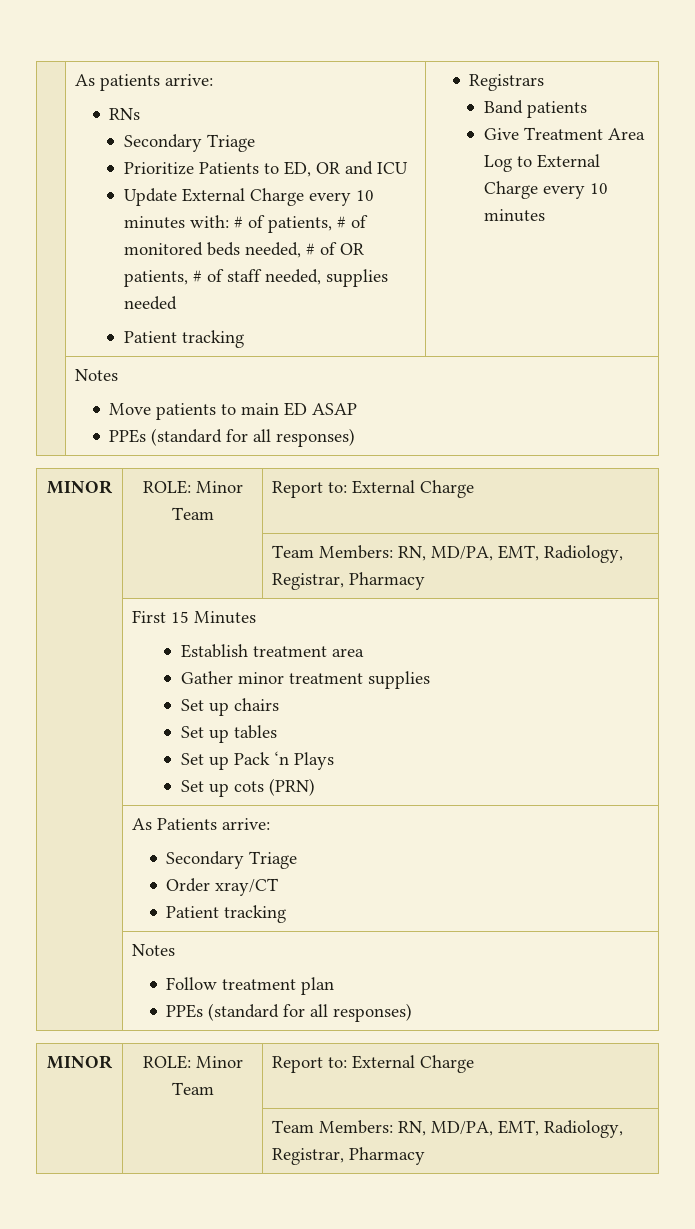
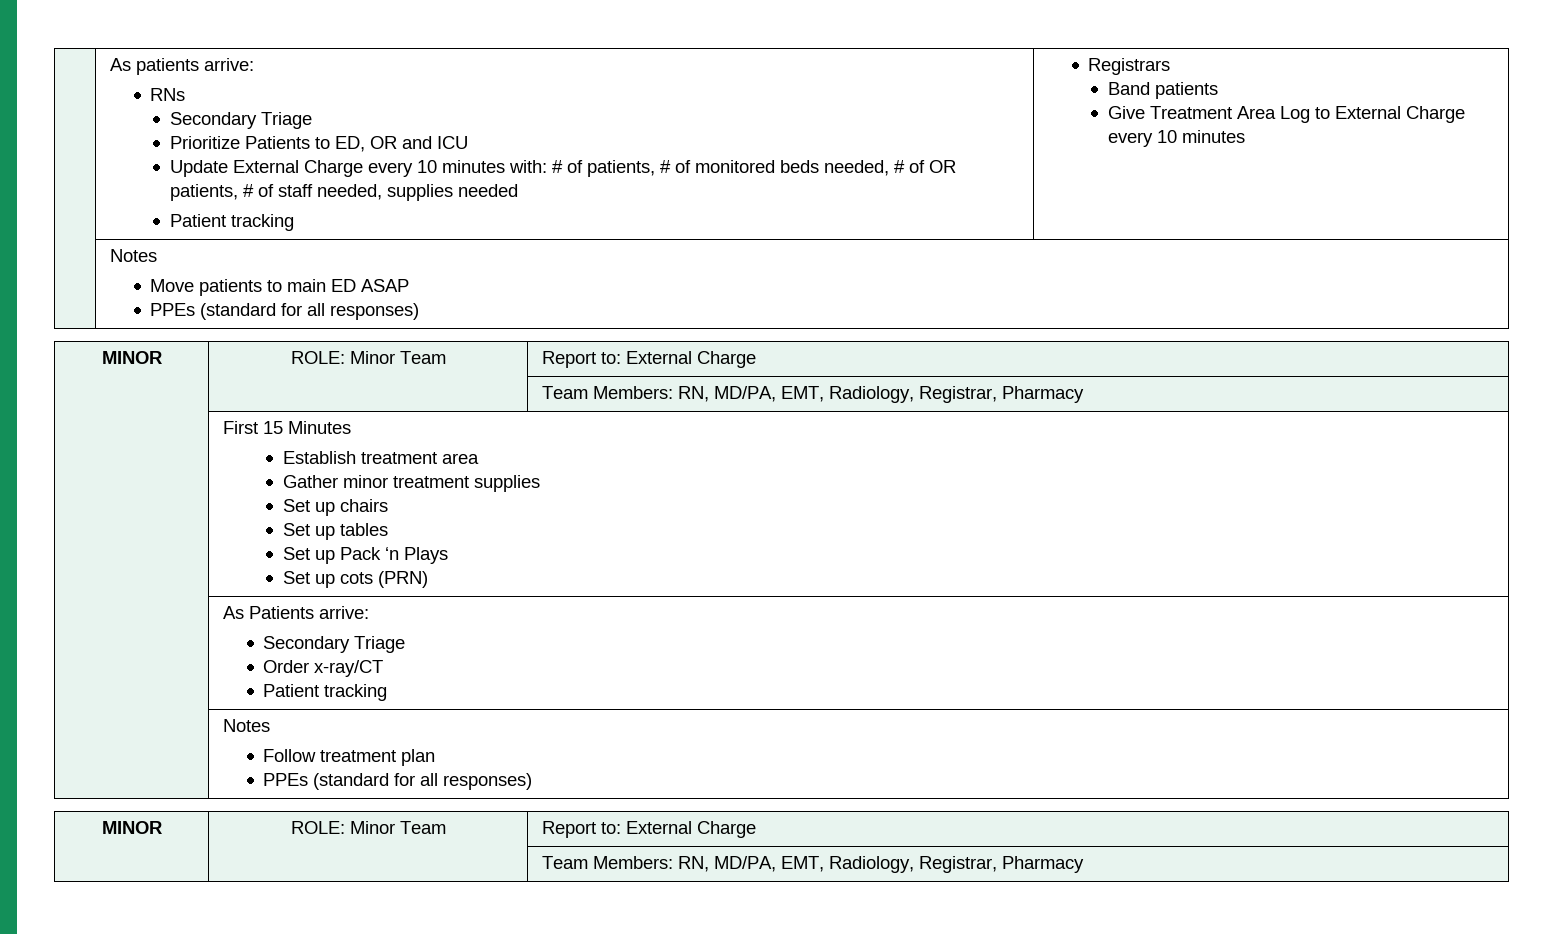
[215,878,279,896] xray/CT -> [314,660,384,677] x-ray/CT

